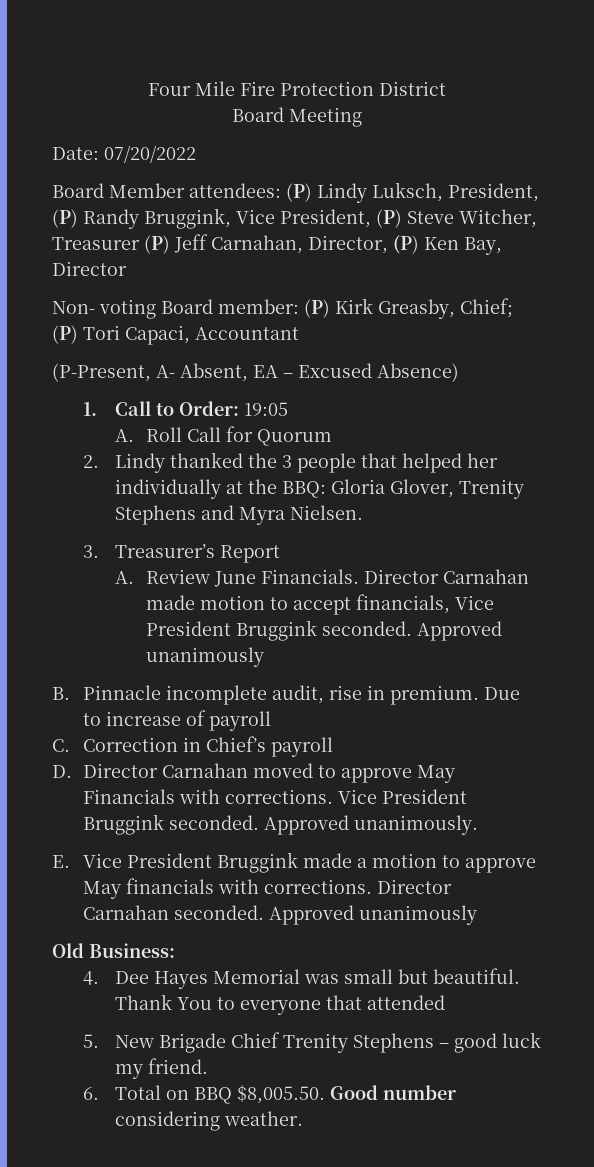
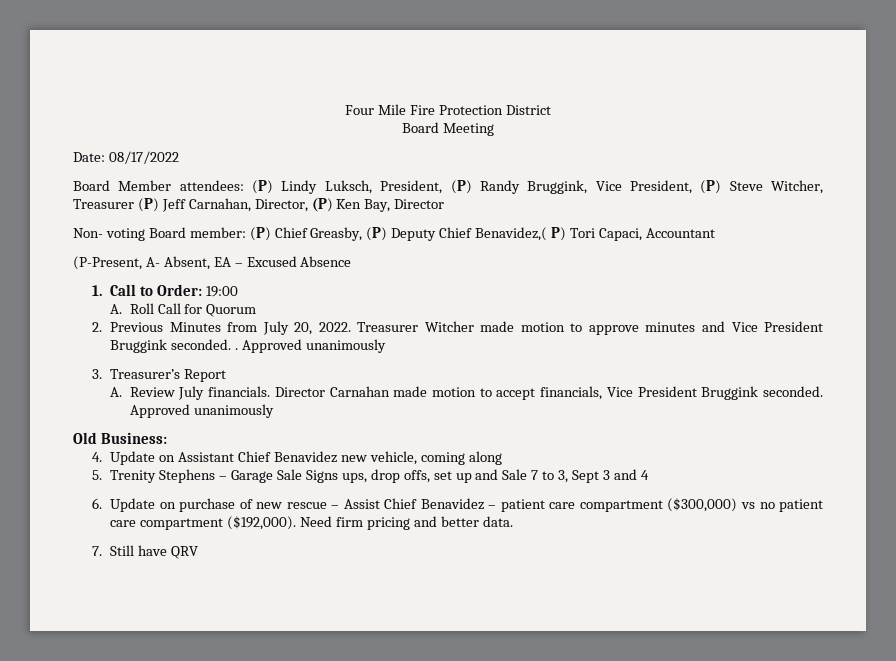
[104,145,196,163] 07/20/2022 -> [108,151,179,164] 08/17/2022
[335,298,513,319] [52,325,78,344] Kirk Greasby, Chief; (P) -> [274,227,567,241] Chief Greasby, (P) Deputy Chief Benavidez,( P)
[377,363,459,382] Absence) -> [300,256,352,267] Absence
[243,402,288,416] 19:05 -> [206,286,239,297] 19:00
[114,452,498,473] [114,479,524,499] [114,505,363,525] Lindy thanked the 3 people that helped her individually at the BBQ: Gloria Glover, Trenity Stephens and Myra Nielsen. -> [110,321,823,335] [110,339,387,353] Previous Minutes from July 20, 2022. Treasurer Witcher made motion to approve minutes and Vice President Bruggink seconded. . Approved unanimously
[214,569,360,587] June Financials. -> [178,386,271,400] July financials.
[52,685,521,705] [83,710,272,731] [52,736,334,757] [52,763,456,783] [83,789,468,804] [83,814,479,835] [52,852,537,873] [83,878,453,899] [83,905,478,925] [52,943,175,958] [83,968,520,989] [114,994,445,1015] [83,1032,541,1053] [114,1058,208,1079] [83,1085,456,1104] [114,1111,303,1131] B. Pinnacle incomplete audit, rise in premium. Due to increase of payroll // C. Correction in Chief’s payroll // D. Director Carnahan moved to approve May Financials with corrections. Vice President Bruggink seconded. Approved unanimously. // E. Vice President Bruggink made a motion to approve May financials with corrections. Director Carnahan seconded. Approved unanimously // Old Business: // 4. Dee Hayes Memorial was small but beautiful. Thank You to everyone that attended // 5. New Brigade Chief Trenity Stephens – good luck my friend. // 6. Total on BBQ $8,005.50. Good number considering weather. -> [73,432,167,444] [91,451,502,465] [91,469,649,483] [91,498,823,512] [110,516,513,530] [91,545,199,559] Old Business: // 4. Update on Assistant Chief Benavidez new vehicle, coming along // 5. Trenity Stephens – Garage Sale Signs ups, drop offs, set up and Sale 7 to 3, Sept 3 and 4 // 6. Update on purchase of new rescue – Assist Chief Benavidez – patient care compartment ($300,000) vs no patient care compartment ($192,000). Need firm pricing and better data. // 7. Still have QRV

